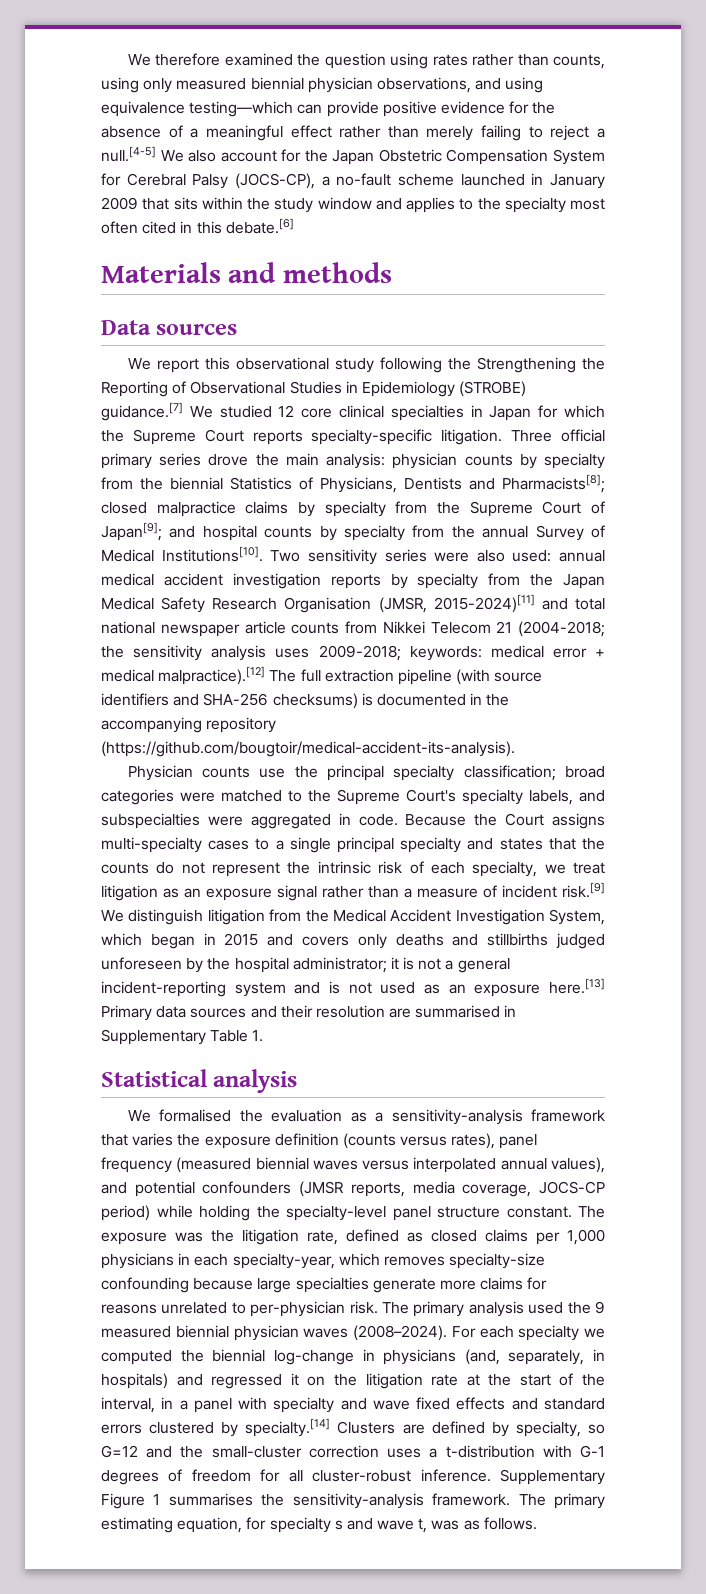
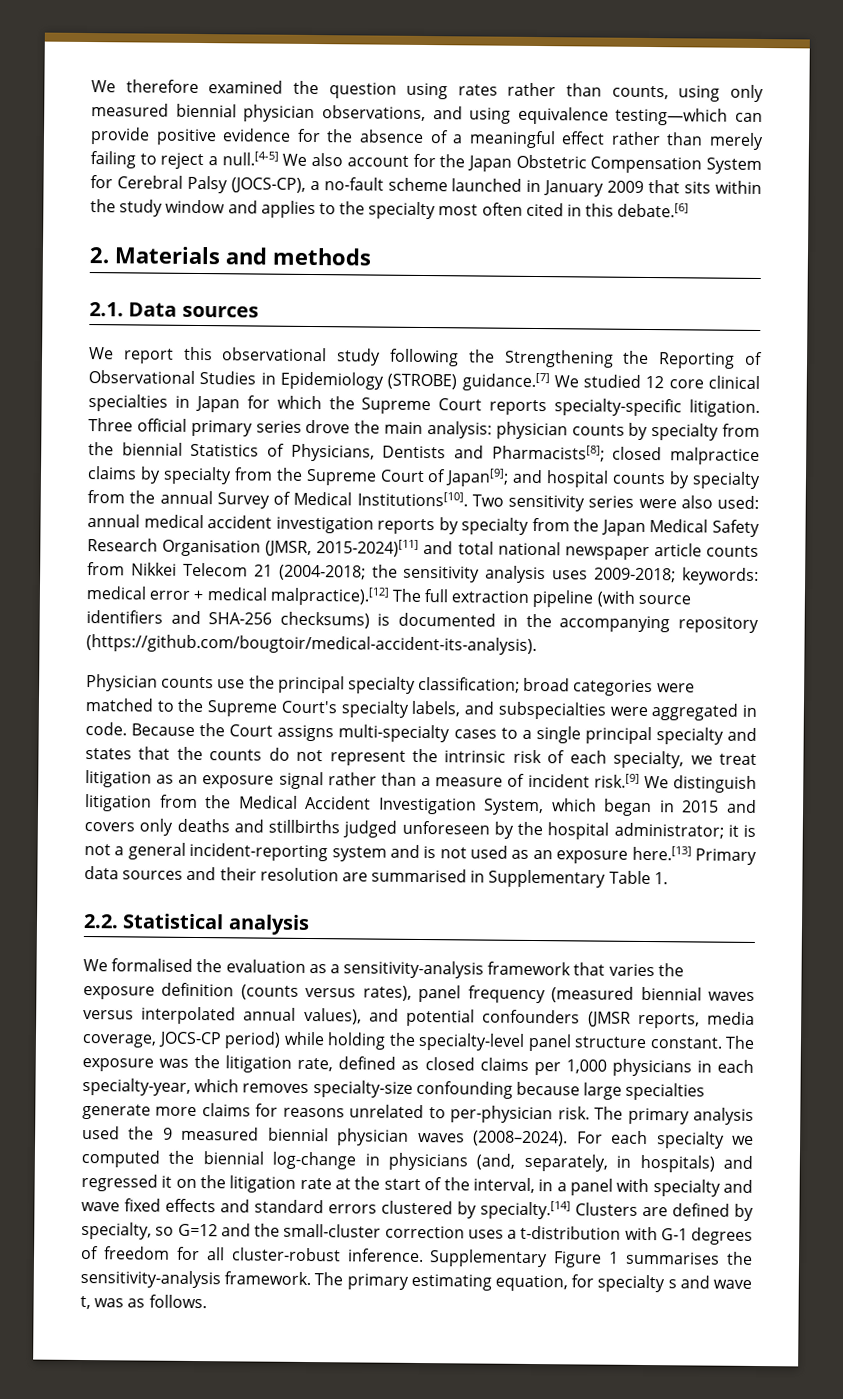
(294, 226) none -> [89,247,110,264] 2.
(392, 272) none -> [89,302,124,317] 2.1.
(264, 1036) none -> [83,914,119,929] 2.2.

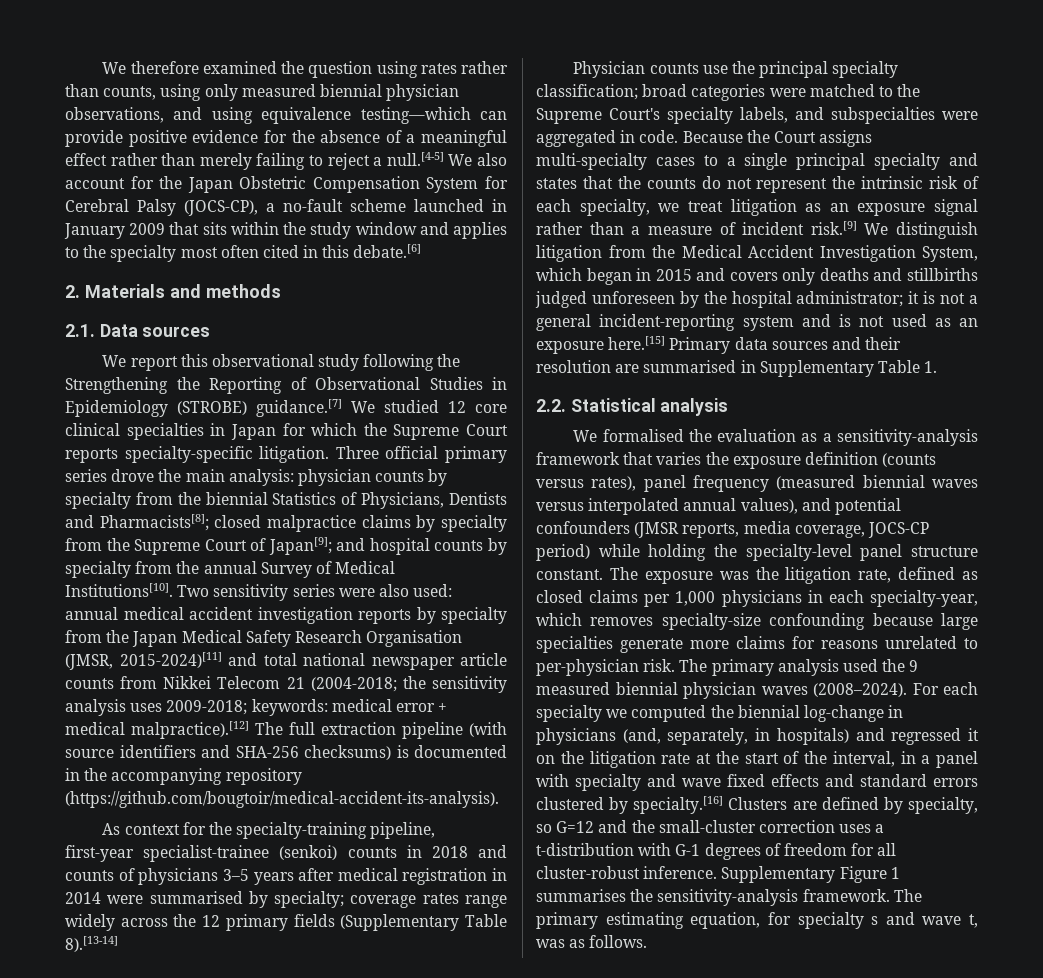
(537, 645) none -> [102,822,436,839] [65,845,508,862] [65,868,507,885] [65,891,507,908] [65,914,508,931] [65,936,118,952] // As context for the specialty-training pipeline, first-year specialist-trainee (senkoi) counts in 2018 and counts of physicians 3–5 years after medical registration in 2014 were summarised by specialty; coverage rates range widely across the 12 primary fields (Supplementary Table 8).[13-14]
[631,845,692,861] here.[13] -> [608,336,666,350] here.[15]
[480,1200,571,1220] specialty.[14] -> [633,796,724,814] specialty.[16]

